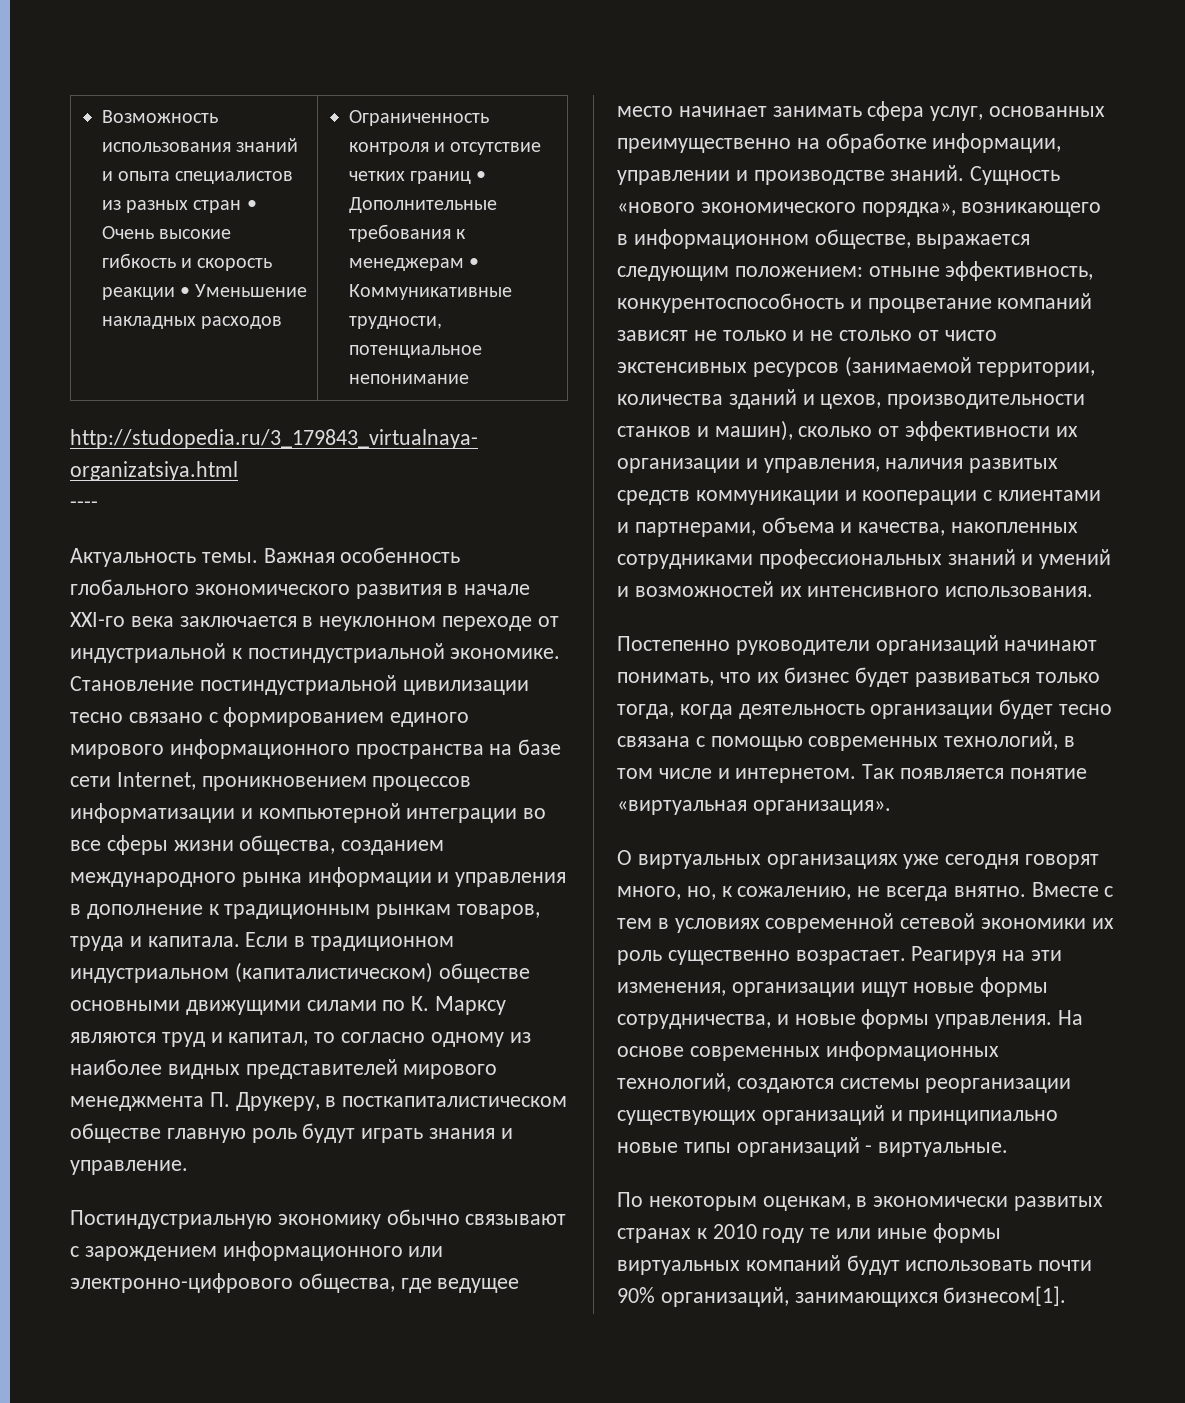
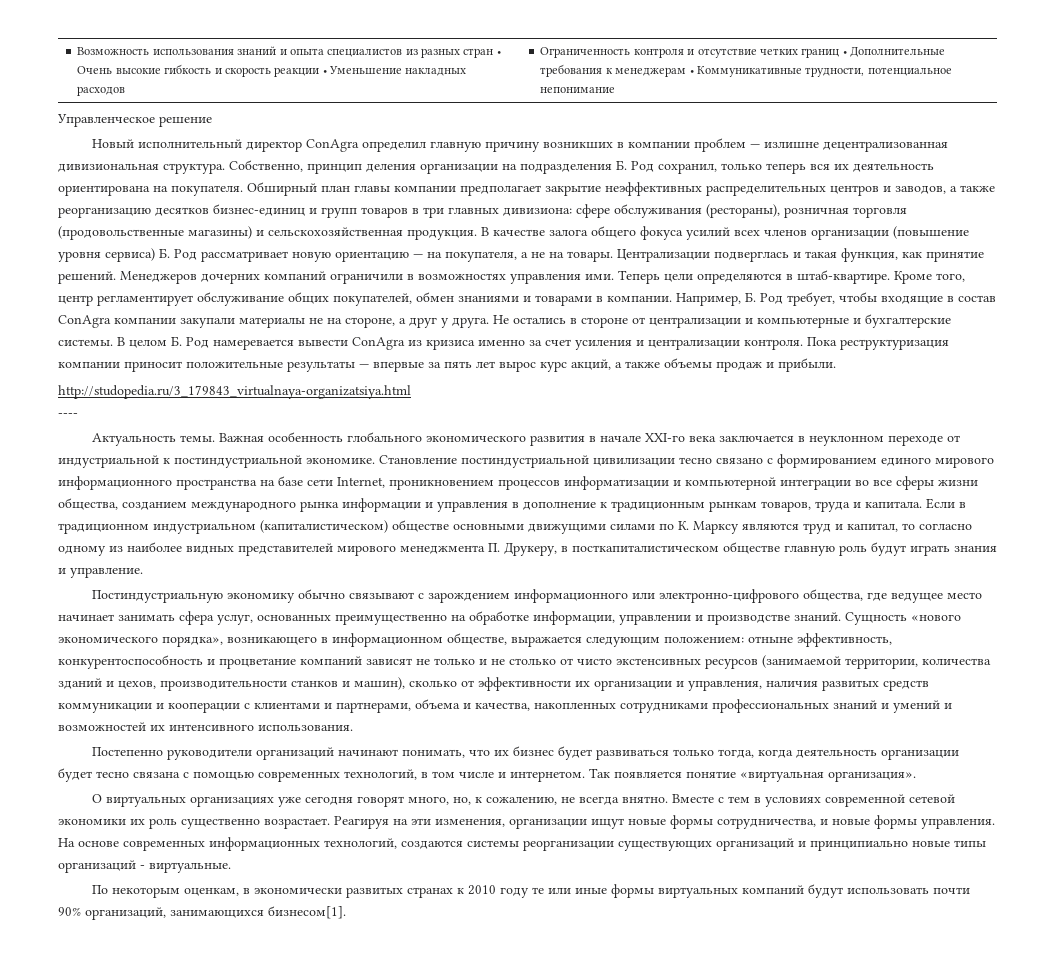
(469, 379) none -> [57,114,212,127] [92,138,949,152] [58,160,934,174] [58,182,995,196] [58,204,907,218] [58,226,969,240] [58,248,984,262] [58,270,965,284] [58,292,996,306] [58,314,951,328] [58,336,949,350] [58,358,836,372] // Управленческое решение // Новый исполнительный директор ConAgra определил главную причину возникших в компании проблем — излишне децентрализованная дивизиональная структура. Собственно, принцип деления организации на подразделения Б. Род сохранил, только теперь вся их деятельность ориентирована на покупателя. Обширный план главы компании предполагает закрытие неэффективных распределительных центров и заводов, а также реорганизацию десятков бизнес-единиц и групп товаров в три главных дивизиона: сфере обслуживания (рестораны), розничная торговля (продовольственные магазины) и сельскохозяйственная продукция. В качестве залога общего фокуса усилий всех членов организации (повышение уровня сервиса) Б. Род рассматривает новую ориентацию — на покупателя, а не на товары. Централизации подверглась и такая функция, как принятие решений. Менеджеров дочерних компаний ограничили в возможностях управления ими. Теперь цели определяются в штаб-квартире. Кроме того, центр регламентирует обслуживание общих покупателей, обмен знаниями и товарами в компании. Например, Б. Род требует, чтобы входящие в состав ConAgra компании закупали материалы не на стороне, а друг у друга. Не остались в стороне от централизации и компьютерные и бухгалтерские системы. В целом Б. Род намеревается вывести ConAgra из кризиса именно за счет усиления и централизации контроля. Пока реструктуризация компании приносит положительные результаты — впервые за пять лет вырос курс акций, а также объемы продаж и прибыли.

